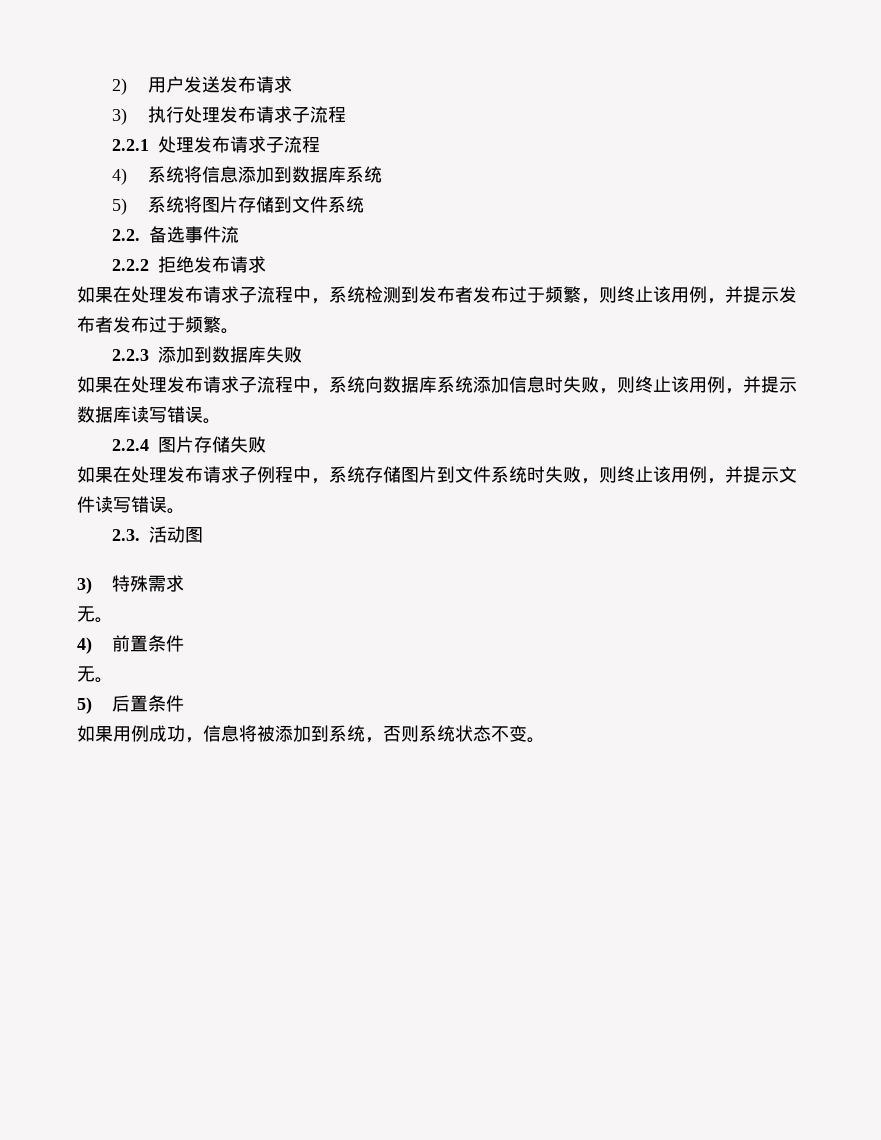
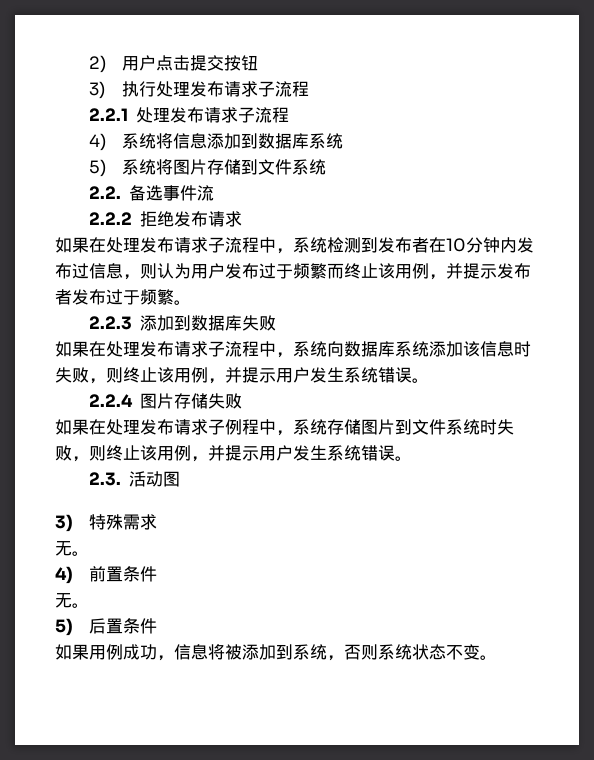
[183,76,292,93] 发送发布请求 -> [156,55,259,71] 点击提交按钮
[473,286,617,304] 发布过于频繁，则 -> [429,237,534,253] [55,263,344,280] 在10分钟内发布过信息，则认为用户发布过于频繁而
(509, 384) none -> [463,341,480,357] 该
[77,406,167,423] 数据库读写 -> [276,367,378,383] 用户发生系统
[779,466,797,483] [77,496,131,513] 文件读写 -> [259,445,361,461] 用户发生系统

